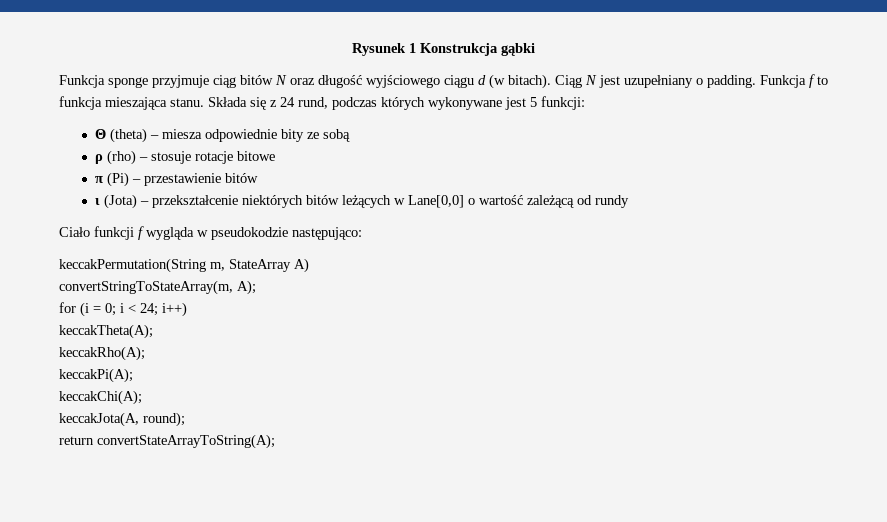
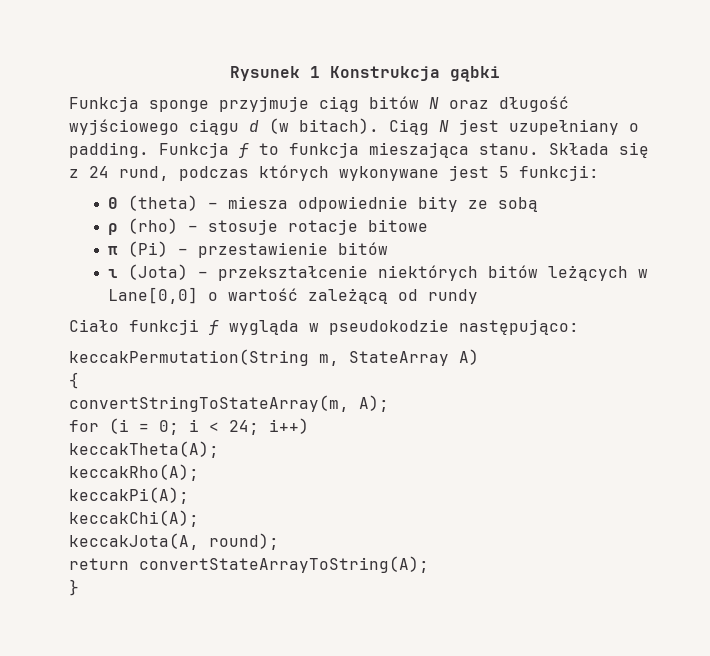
(309, 265) none -> [69,372,79,389] // {
(275, 441) none -> [69,579,79,596] // }

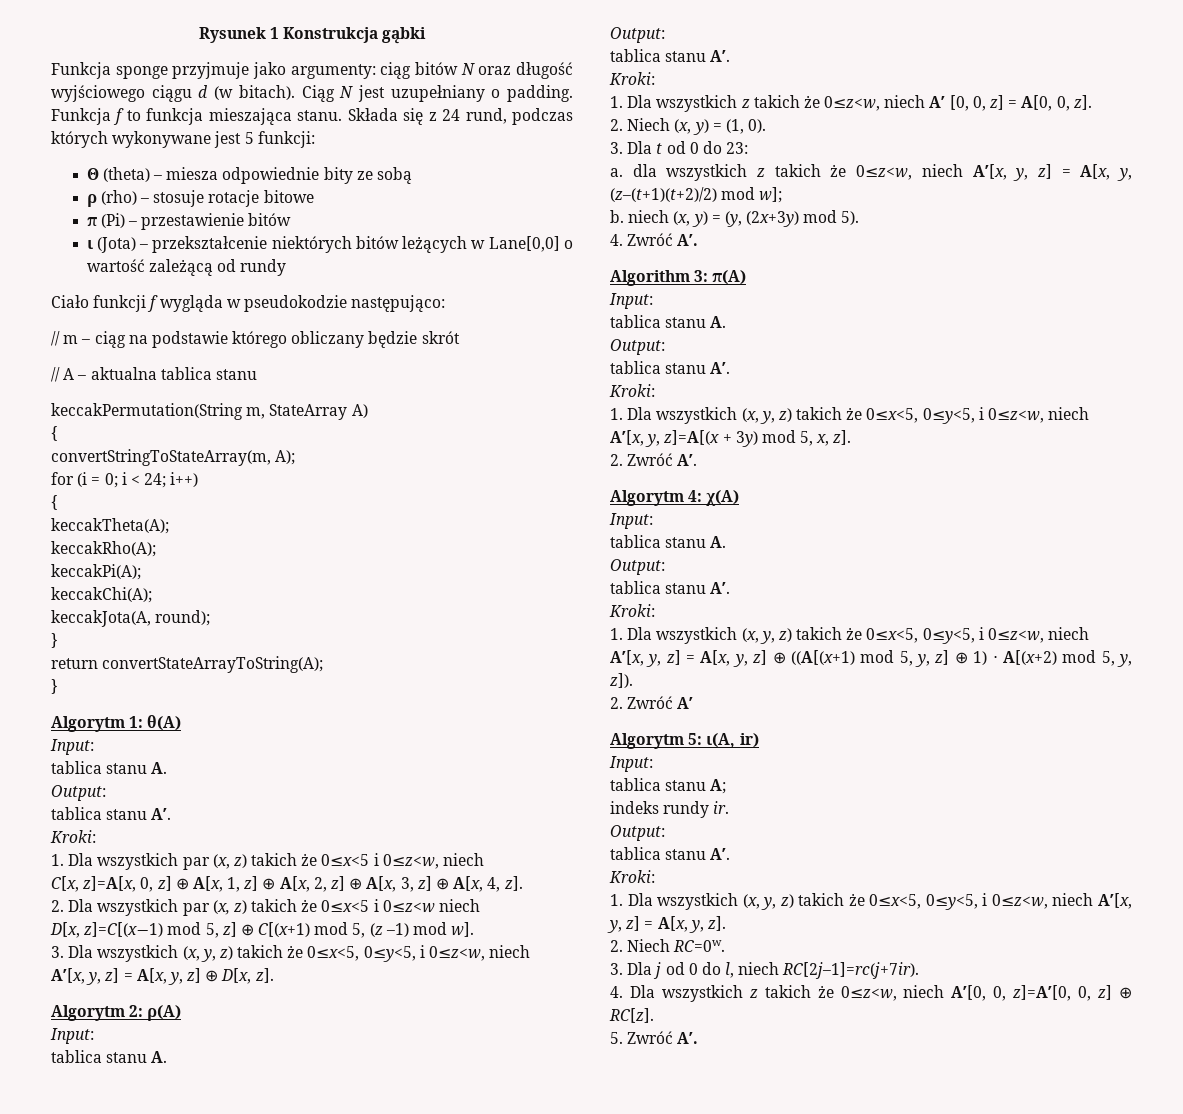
(309, 104) none -> [253,62,376,79] jako argumenty:
(579, 327) none -> [51,331,460,348] [51,367,257,382] // // m – ciąg na podstawie którego obliczany będzie skrót // // A – aktualna tablica stanu
(309, 426) none -> [51,495,58,510] // {
(279, 541) none -> [51,633,58,648] // }
(79, 587) none -> [51,715,182,732] [50,739,94,755] [51,761,168,774] [51,785,106,801] [51,807,172,820] [50,830,96,843] [51,853,485,870] [51,876,523,892] [51,899,481,916] [50,922,475,938] [51,945,531,962] [51,968,274,985] [51,1005,182,1021] [50,1028,94,1044] [51,1050,168,1063] [610,27,665,43] [610,49,731,62] [609,72,655,85] [610,95,1092,112] [610,118,767,135] [610,141,749,154] [610,164,1132,181] [610,187,783,203] [610,210,860,227] [610,233,699,246] [610,270,747,286] [609,293,653,309] [610,315,727,328] [610,339,665,355] [610,361,731,374] [609,384,655,397] [610,407,1090,424] [610,430,852,447] [610,453,698,466] [610,490,740,506] [609,513,653,529] [610,535,727,548] [610,559,665,575] [610,581,731,594] [609,604,655,617] [610,627,1090,644] [610,650,1132,667] [609,673,633,688] [610,696,694,709] [610,733,759,749] [609,756,653,772] [610,778,727,794] [610,801,730,818] [610,825,665,841] [610,847,731,860] [609,870,655,883] [610,893,1132,910] [607,916,726,933] [610,939,726,952] [610,962,920,979] [610,985,1132,1002] [609,1008,654,1023] [610,1031,699,1044] // Algorytm 1: θ(A) // Input: // tablica stanu A. // Output: // tablica stanu A′. // Kroki: // 1. Dla wszystkich par (x, z) takich że 0≤x<5 i 0≤z<w, niech // C[x, z]=A[x, 0, z] ⊕ A[x, 1, z] ⊕ A[x, 2, z] ⊕ A[x, 3, z] ⊕ A[x, 4, z]. // 2. Dla wszystkich par (x, z) takich że 0≤x<5 i 0≤z<w niech // D[x, z]=C[(x−1) mod 5, z] ⊕ C[(x+1) mod 5, (z –1) mod w]. // 3. Dla wszystkich (x, y, z) takich że 0≤x<5, 0≤y<5, i 0≤z<w, niech // A′[x, y, z] = A[x, y, z] ⊕ D[x, z]. // Algorytm 2: ρ(A) // Input: // tablica stanu A. // Output: // tablica stanu A′. // Kroki: // 1. Dla wszystkich z takich że 0≤z<w, niech A′ [0, 0, z] = A[0, 0, z]. // 2. Niech (x, y) = (1, 0). // 3. Dla t od 0 do 23: // a. dla wszystkich z takich że 0≤z<w, niech A′[x, y, z] = A[x, y, (z–(t+1)(t+2)/2) mod w]; // b. niech (x, y) = (y, (2x+3y) mod 5). // 4. Zwróć A′. // Algorithm 3: π(A) // Input: // tablica stanu A. // Output: // tablica stanu A′. // Kroki: // 1. Dla wszystkich (x, y, z) takich że 0≤x<5, 0≤y<5, i 0≤z<w, niech // A′[x, y, z]=A[(x + 3y) mod 5, x, z]. // 2. Zwróć A′. // Algorytm 4: χ(A) // Input: // tablica stanu A. // Output: // tablica stanu A′. // Kroki: // 1. Dla wszystkich (x, y, z) takich że 0≤x<5, 0≤y<5, i 0≤z<w, niech // A′[x, y, z] = A[x, y, z] ⊕ ((A[(x+1) mod 5, y, z] ⊕ 1) ⋅ A[(x+2) mod 5, y, z]). // 2. Zwróć A′ // Algorytm 5: ι(A, ir) // Input: // tablica stanu A; // indeks rundy ir. // Output: // tablica stanu A′. // Kroki: // 1. Dla wszystkich (x, y, z) takich że 0≤x<5, 0≤y<5, i 0≤z<w, niech A′[x, y, z] = A[x, y, z]. // 2. Niech RC=0w. // 3. Dla j od 0 do l, niech RC[2j–1]=rc(j+7ir). // 4. Dla wszystkich z takich że 0≤z<w, niech A′[0, 0, z]=A′[0, 0, z] ⊕ RC[z]. // 5. Zwróć A′.

